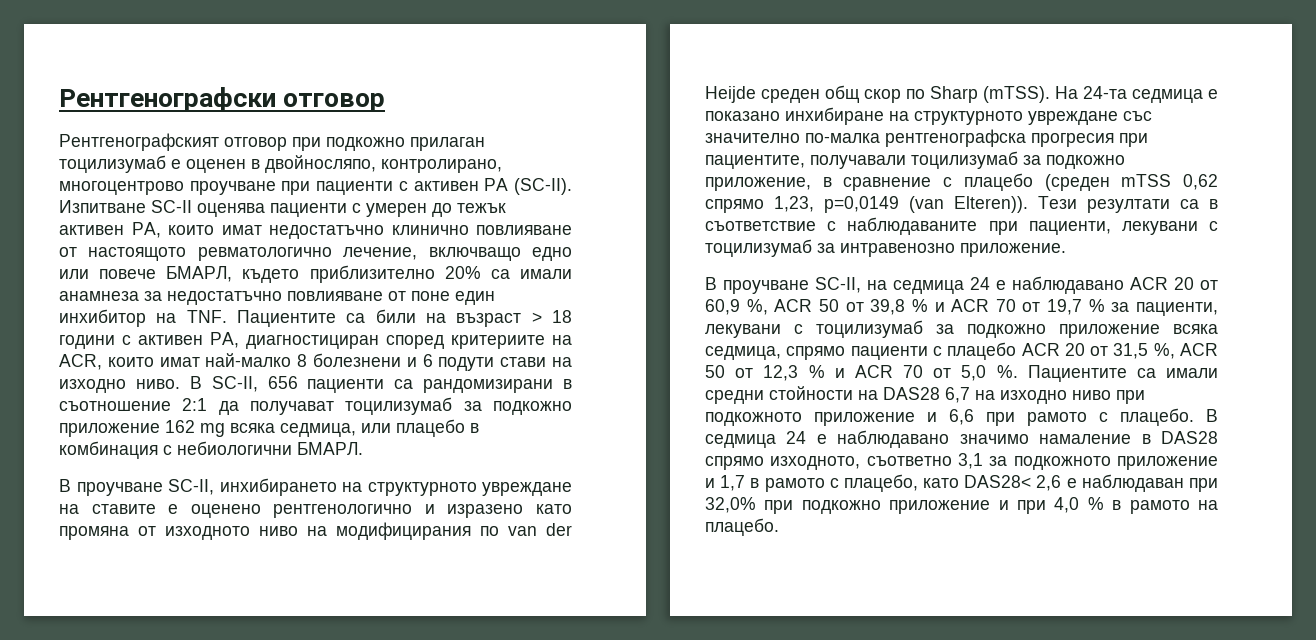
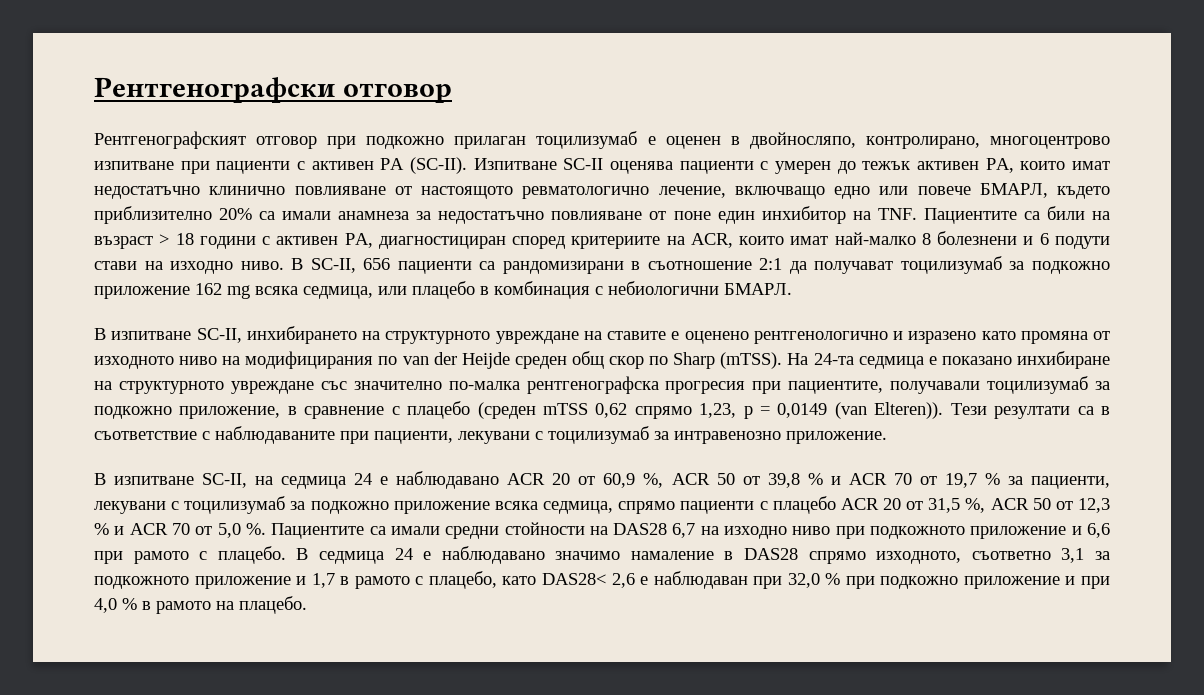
[189,181,276,195] проучване -> [94,161,174,170] изпитване
[76,482,163,496] проучване -> [111,331,192,340] изпитване
[824,196,899,213] p=0,0149 -> [743,403,828,419] p = 0,0149
[723,280,809,294] проучване -> [114,476,195,485] изпитване
[705,497,756,513] 32,0% -> [787,573,841,588] 32,0 %

